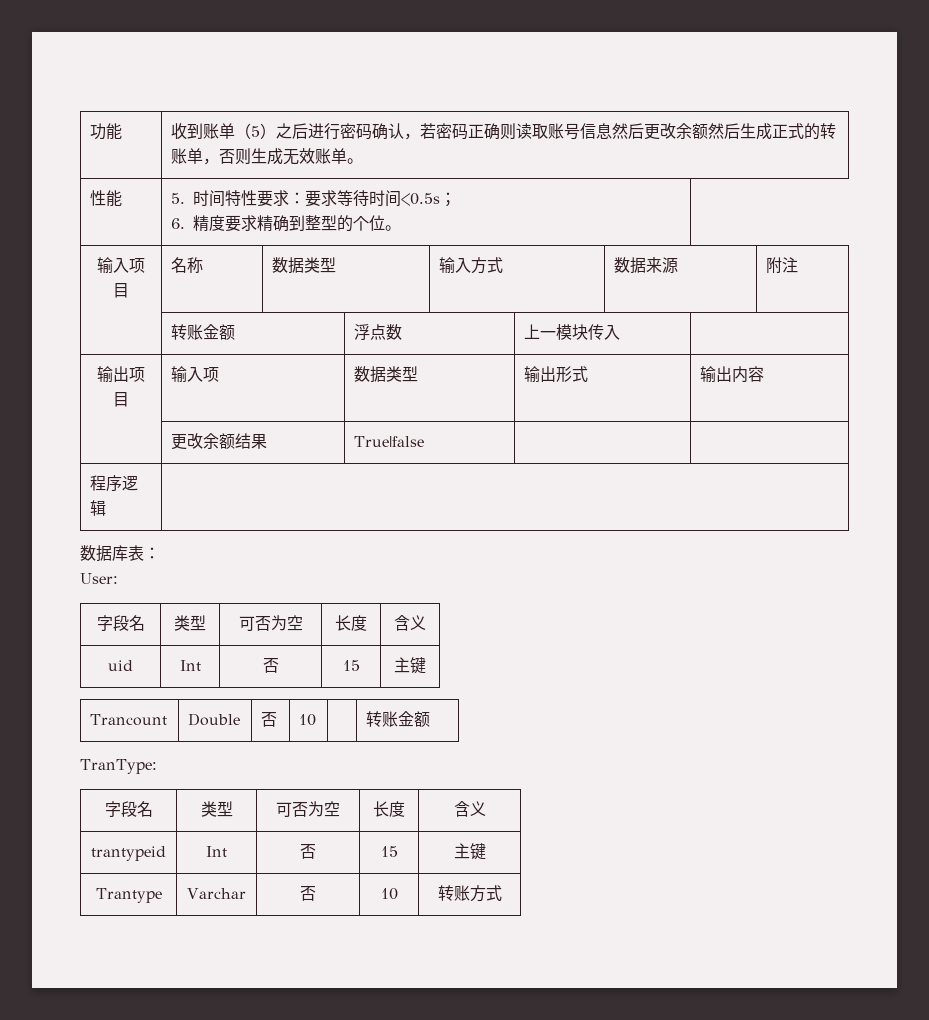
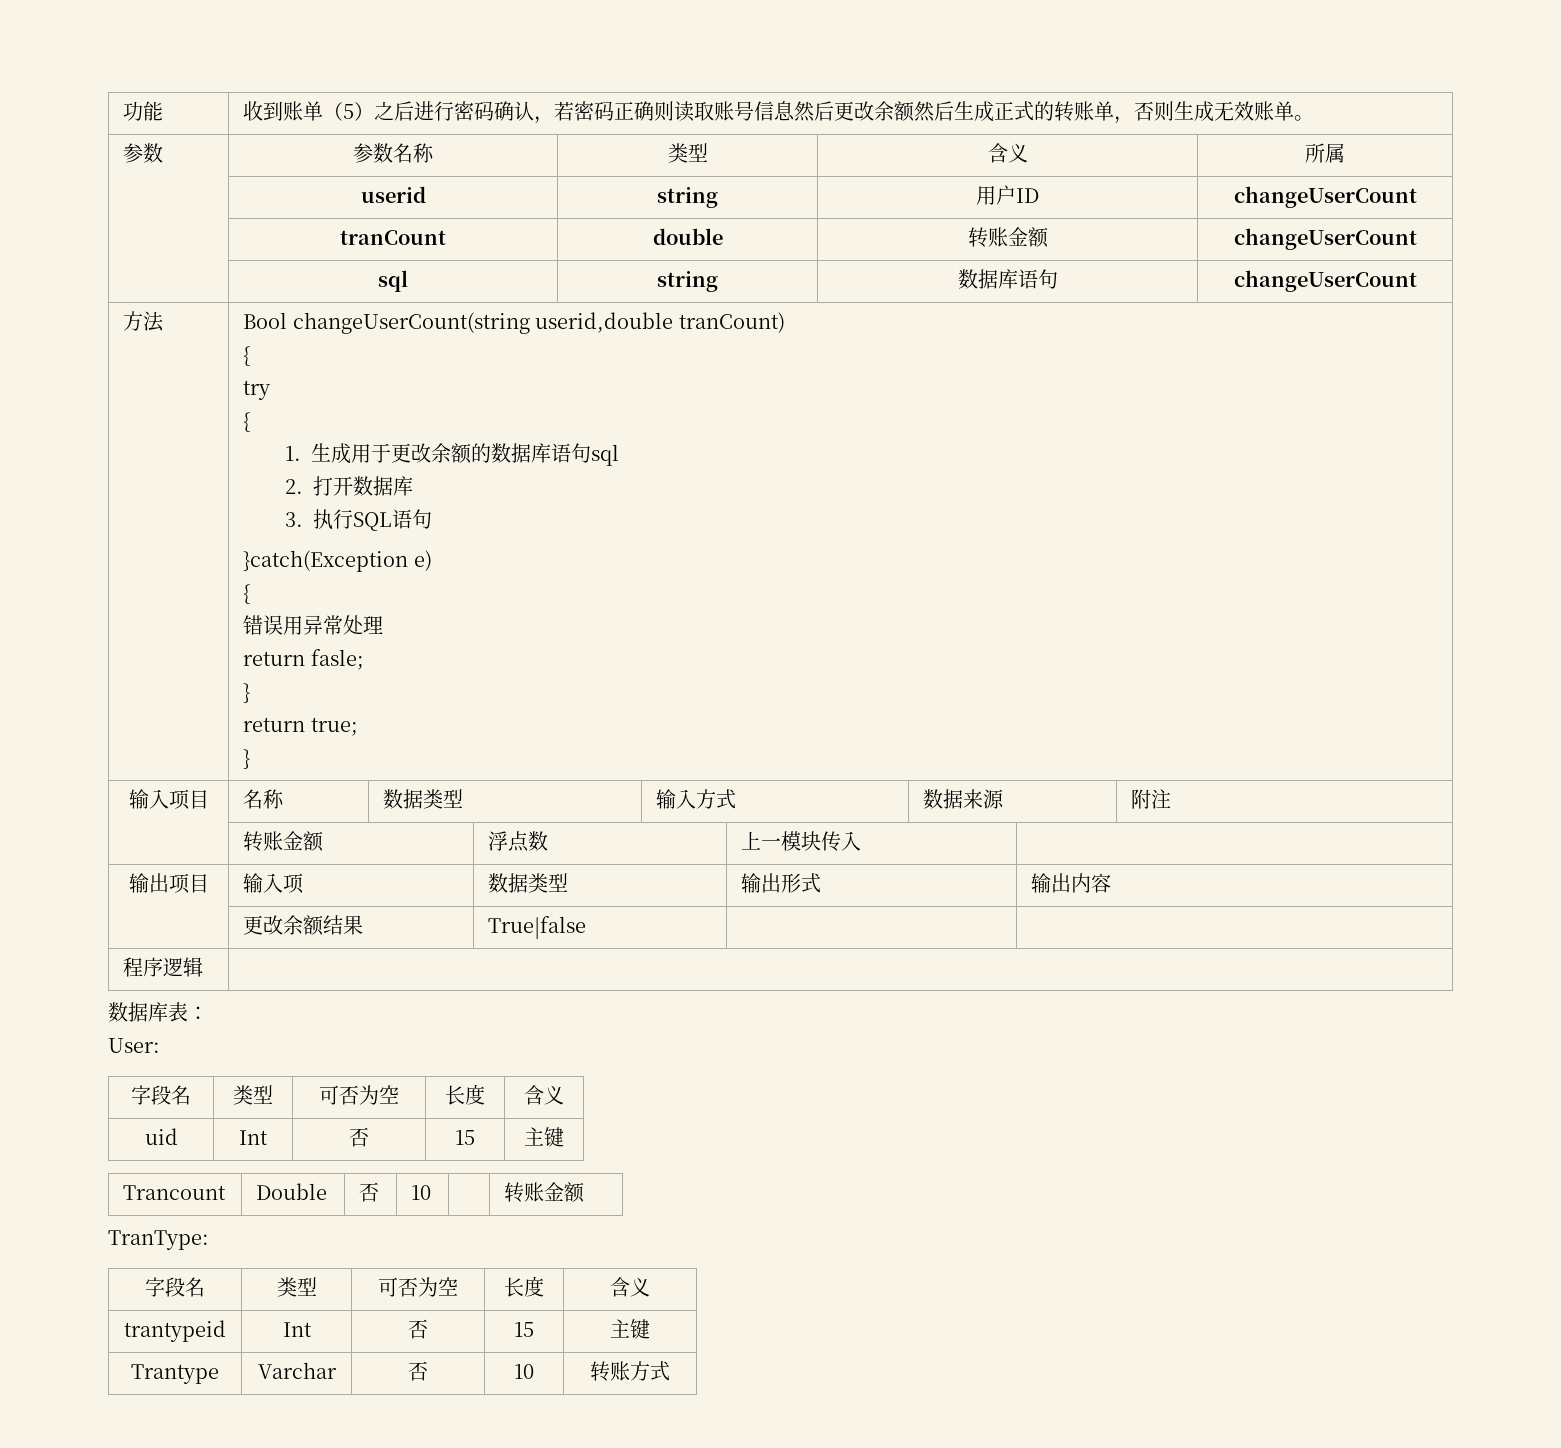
[90,190,123,207] [171,190,457,207] [171,215,402,232] 性能 | 5.时间特性要求：要求等待时间<0.5s； // 6.精度要求精确到整型的个位。 -> [123,143,164,163] [353,143,434,163] [667,143,708,163] [987,143,1028,163] [1305,143,1345,163] [360,186,426,203] [657,187,718,208] [976,185,1039,205] [1233,186,1417,208] [340,230,446,245] [652,228,723,245] [967,227,1049,248] [1233,228,1417,250] [378,270,408,292] [657,271,718,292] [957,269,1058,289] [1233,270,1417,292] [123,311,165,332] [243,312,785,334] [243,346,251,366] [243,380,272,400] [243,412,251,432] [285,443,620,466] [285,476,414,496] [285,509,433,531] [243,550,432,572] [243,584,251,604] [243,615,384,635] [243,649,364,670] [243,683,251,703] [243,717,358,736] [243,749,251,769] 参数 | 参数名称 | 类型 | 含义 | 所属 // | userid | string | 用户ID | changeUserCount // | tranCount | double | 转账金额 | changeUserCount // | sql | string | 数据库语句 | changeUserCount // 方法 | Bool changeUserCount(string userid,double tranCount) // { // try // { // 1.生成用于更改余额的数据库语句sql // 2.打开数据库 // 3.执行SQL语句 // }catch(Exception e) // { // 错误用异常处理 // return fasle; // } // return true; // }

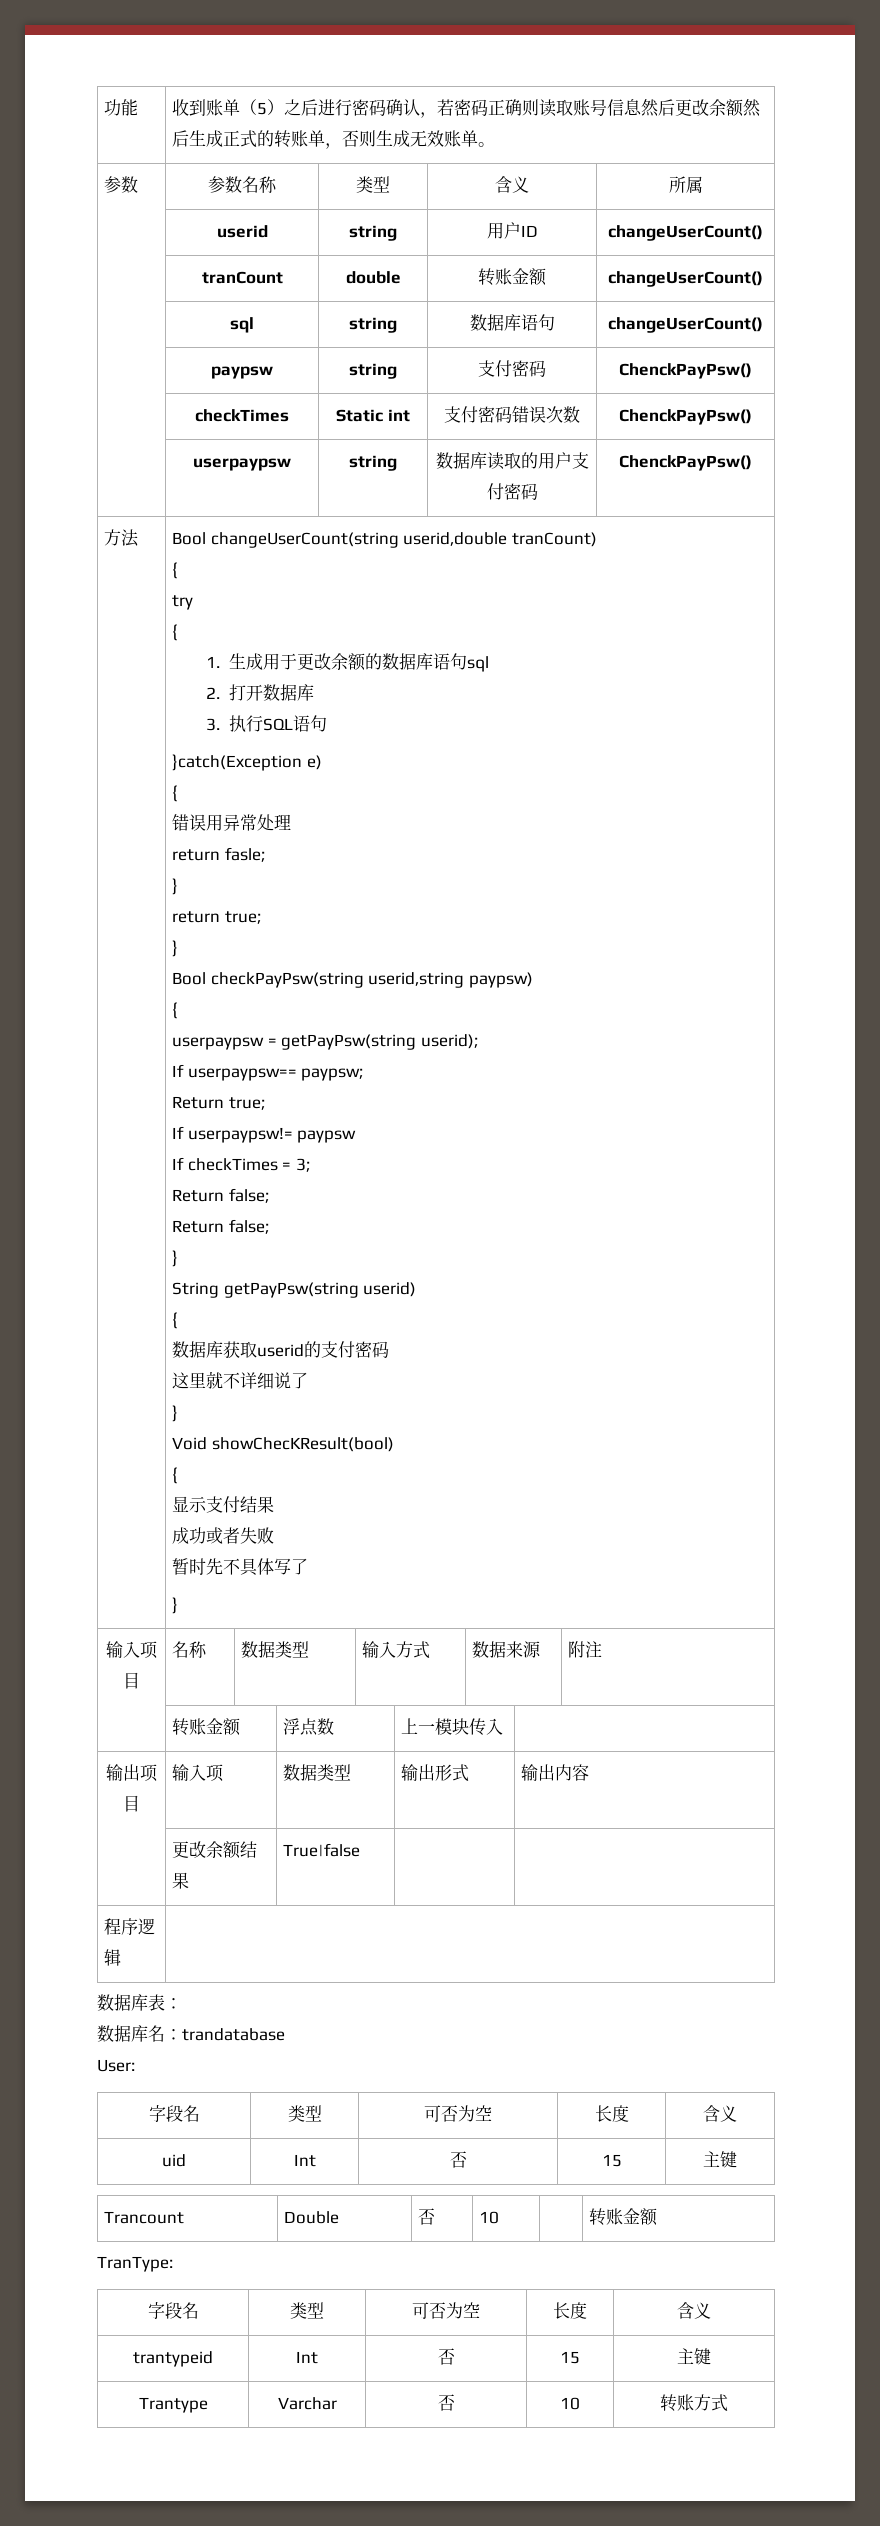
[1233,186,1417,208] changeUserCount -> [608,225,763,241] changeUserCount()
[1233,228,1417,250] changeUserCount -> [608,271,763,287] changeUserCount()
[1233,270,1417,292] changeUserCount -> [608,317,763,333] [211,366,273,379] [349,363,397,379] [478,360,546,377] [619,363,752,379] [195,409,289,422] [336,409,410,422] [444,406,580,423] [619,409,752,425] [193,458,291,471] [349,455,397,471] [435,452,589,470] [486,483,538,500] [619,455,752,471] changeUserCount() // | paypsw | string | 支付密码 | ChenckPayPsw() // | checkTimes | Static int | 支付密码错误次数 | ChenckPayPsw() // | userpaypsw | string | 数据库读取的用户支付密码 | ChenckPayPsw()
(251, 759) none -> [172,972,533,988] [172,1002,179,1019] [172,1034,478,1050] [172,1064,364,1081] [172,1096,265,1110] [172,1126,357,1143] [172,1157,310,1172] [172,1188,269,1203] [172,1219,269,1234] [172,1250,179,1267] [172,1282,417,1298] [172,1312,179,1329] [172,1341,390,1358] [172,1371,309,1389] [172,1405,179,1422] [172,1437,394,1452] [172,1467,179,1484] [172,1496,275,1513] [172,1527,275,1544] [172,1558,309,1576] [172,1597,179,1614] // Bool checkPayPsw(string userid,string paypsw) // { // userpaypsw = getPayPsw(string userid); // If userpaypsw== paypsw; // Return true; // If userpaypsw!= paypsw // If checkTimes = 3; // Return false; // Return false; // } // String getPayPsw(string userid) // { // 数据库获取userid的支付密码 // 这里就不详细说了 // } // Void showChecKResult(bool) // { // 显示支付结果 // 成功或者失败 // 暂时先不具体写了 // }
(208, 1013) none -> [97,2025,285,2042] // 数据库名：trandatabase

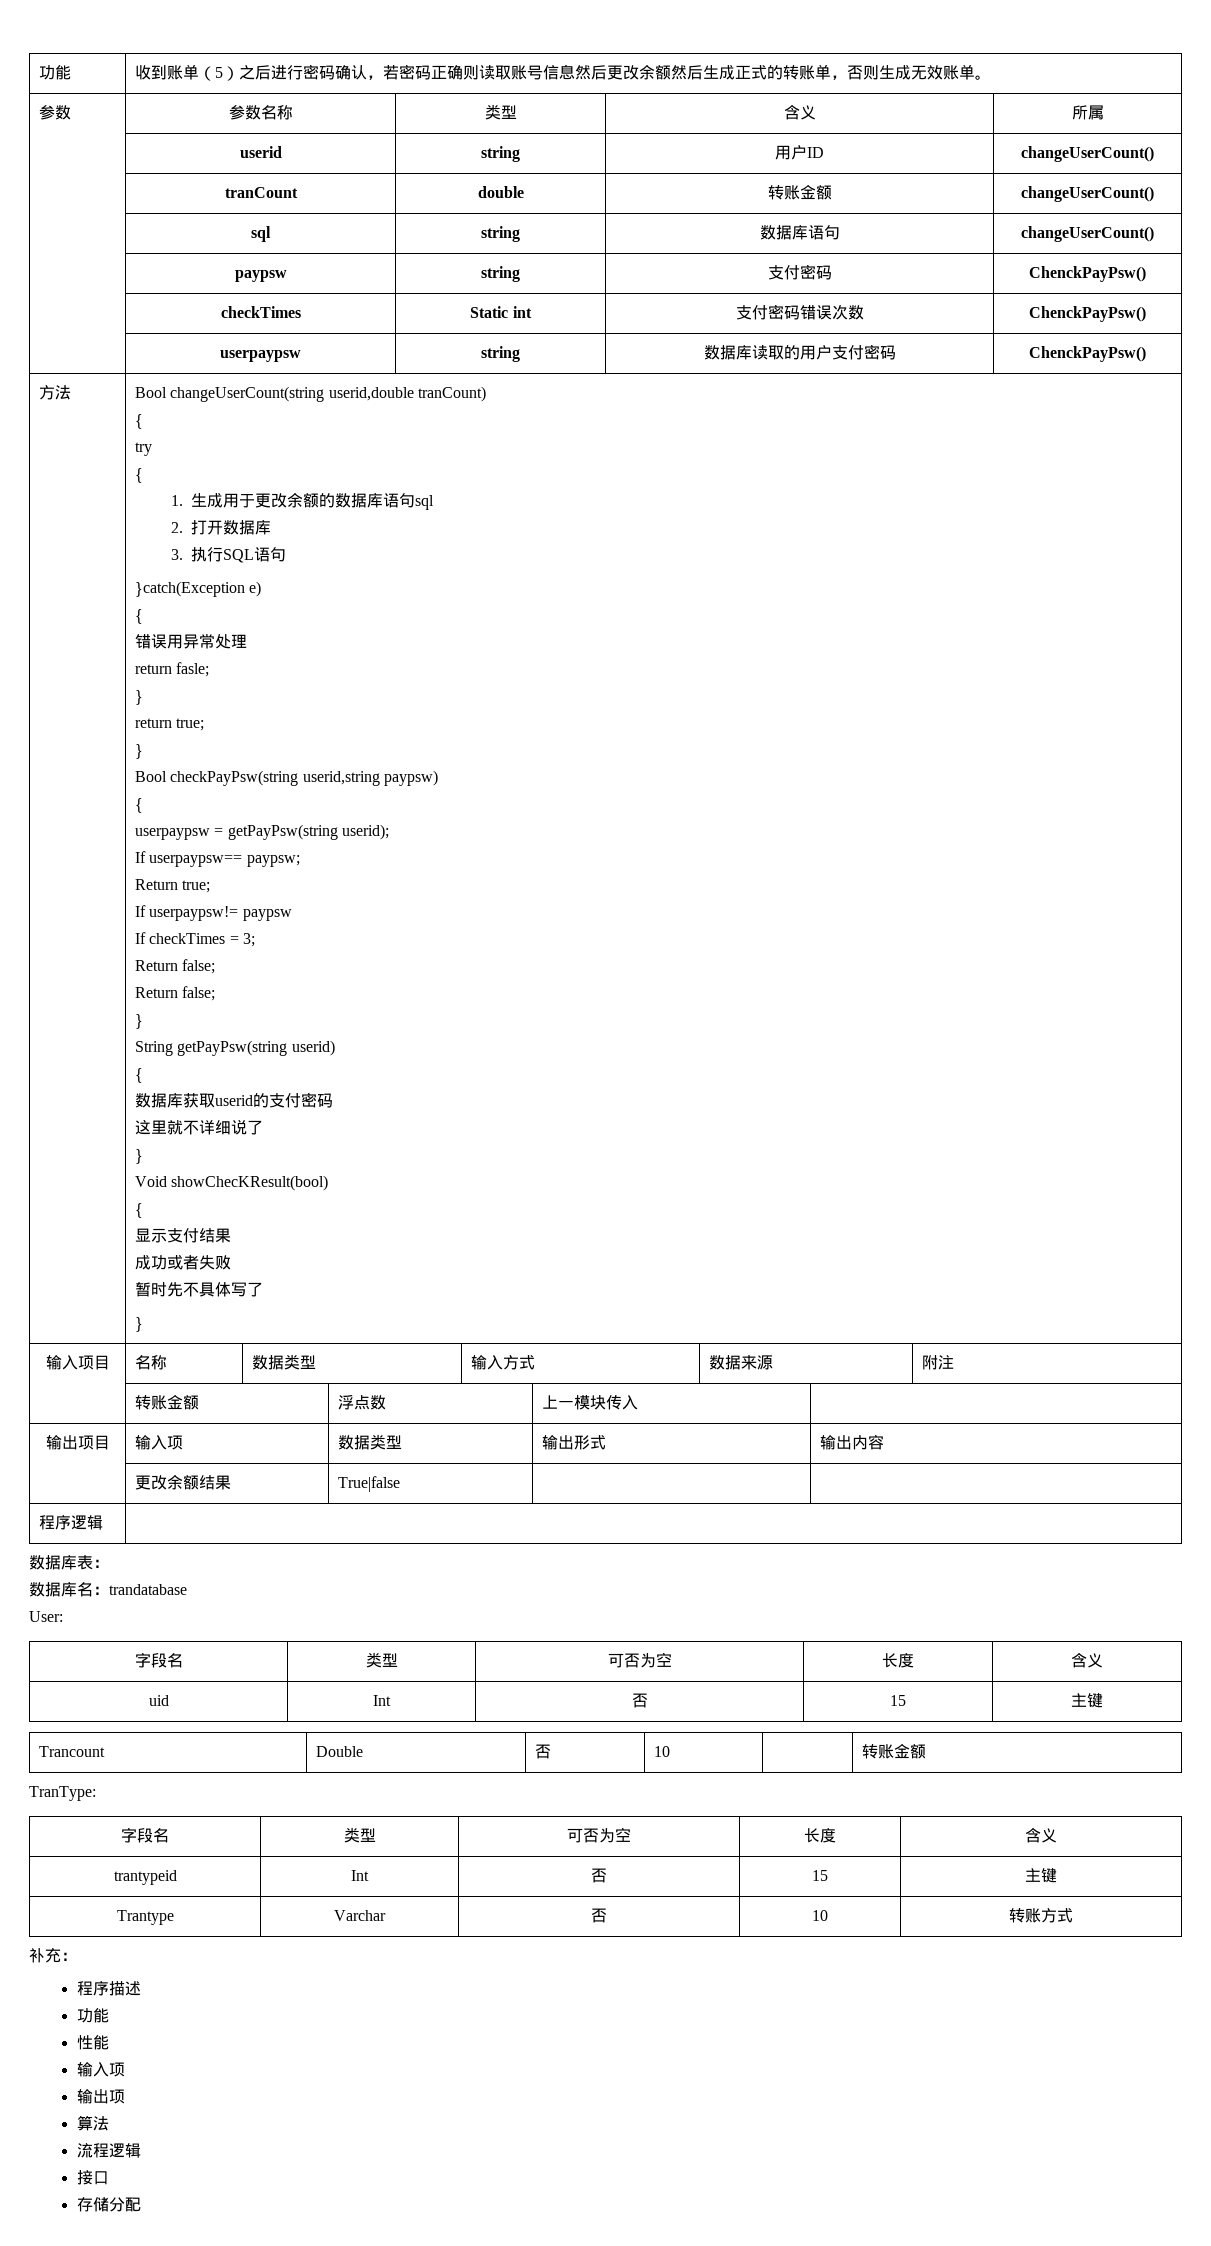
(728, 2403) none -> [29,1948,77,1963] [76,1981,141,1996] [76,2008,109,2023] [76,2035,109,2050] [76,2062,125,2077] [76,2089,125,2104] [76,2115,109,2131] [76,2143,141,2158] [76,2170,109,2185] [76,2197,141,2212] // 补充： // 程序描述 // 功能 // 性能 // 输入项 // 输出项 // 算法 // 流程逻辑 // 接口 // 存储分配

